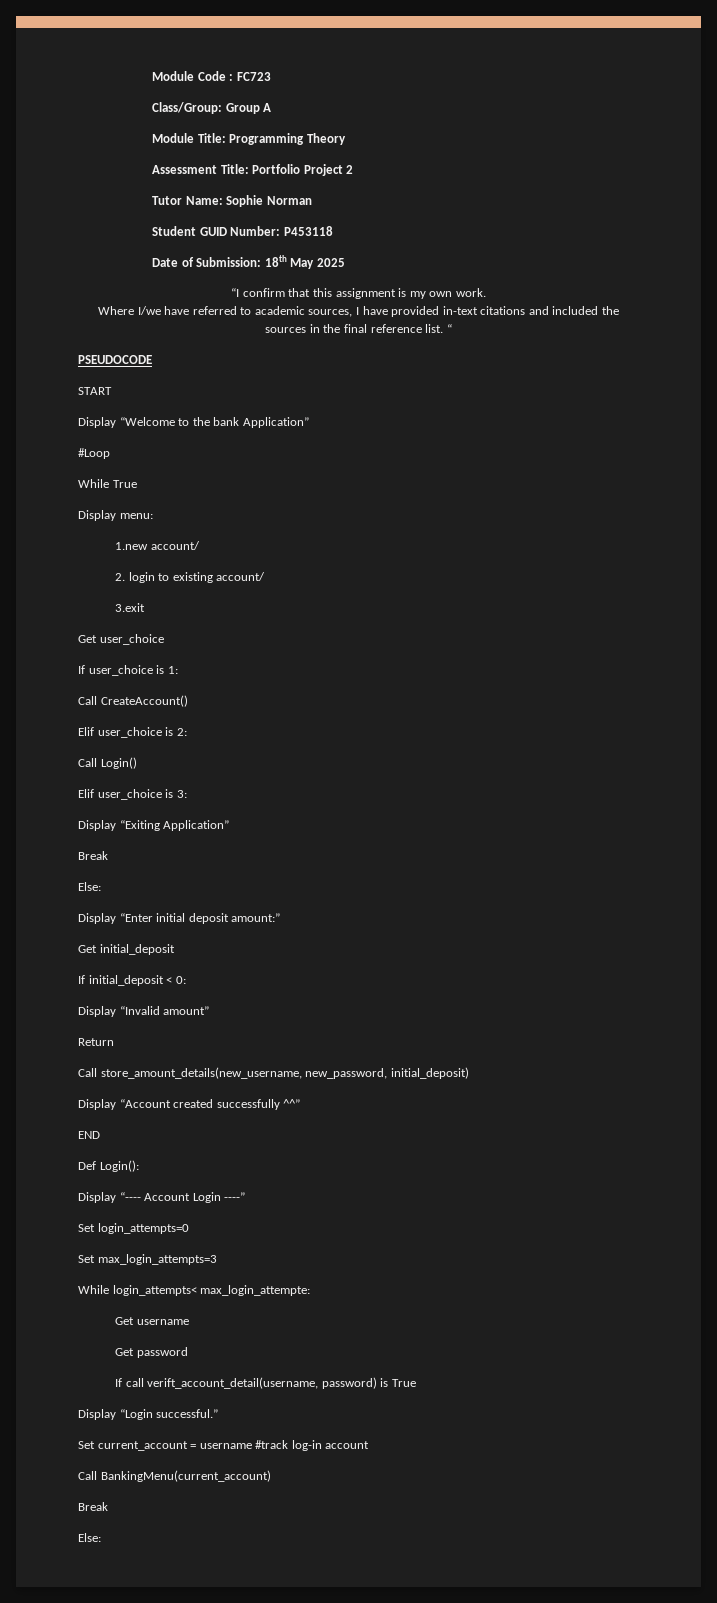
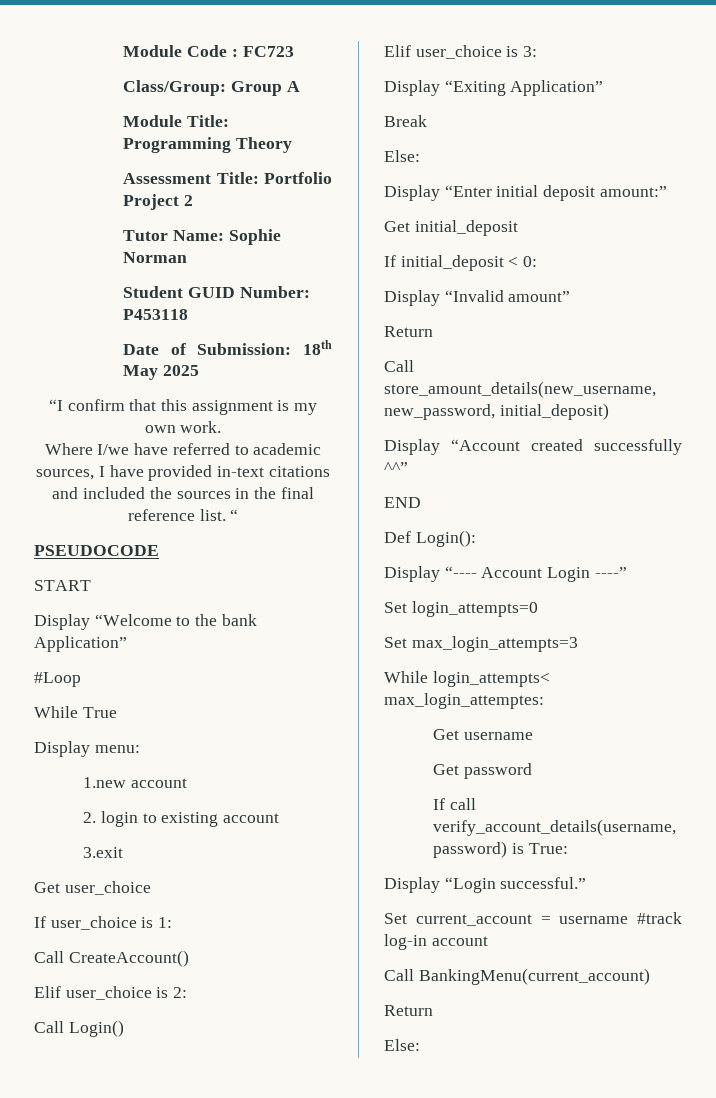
[150,541,200,550] account/ -> [130,778,187,788] account
[216,572,266,581] account/ -> [223,813,280,823] account
[200,1285,311,1296] max_login_attempte: -> [384,693,544,709] max_login_attemptes:
[147,1377,319,1389] verift_account_detail(username, -> [433,819,677,836] verify_account_details(username,
[391,1379,416,1387] True -> [528,843,568,854] True:
[78,1502,108,1511] Break -> [384,1005,433,1016] Return

